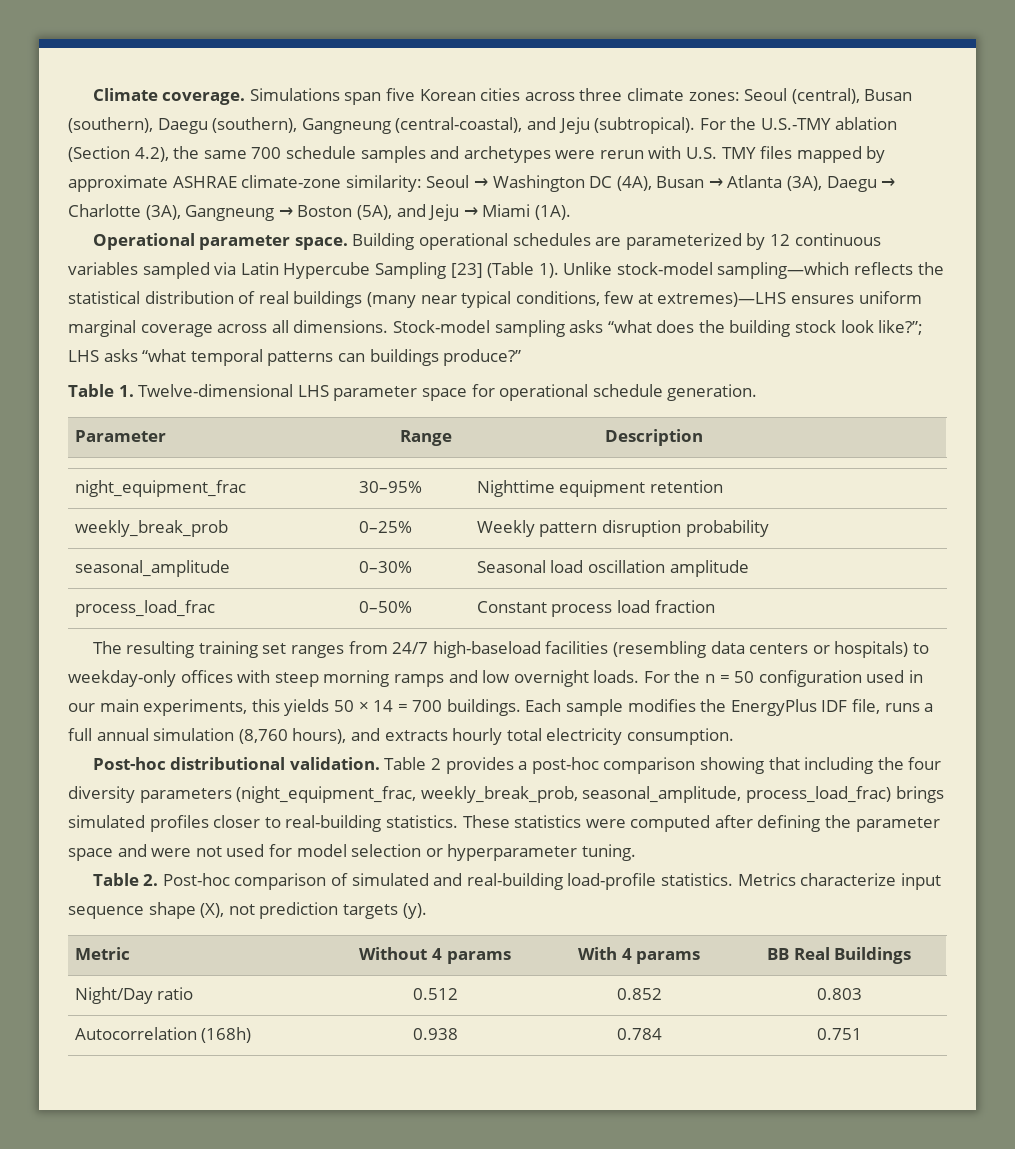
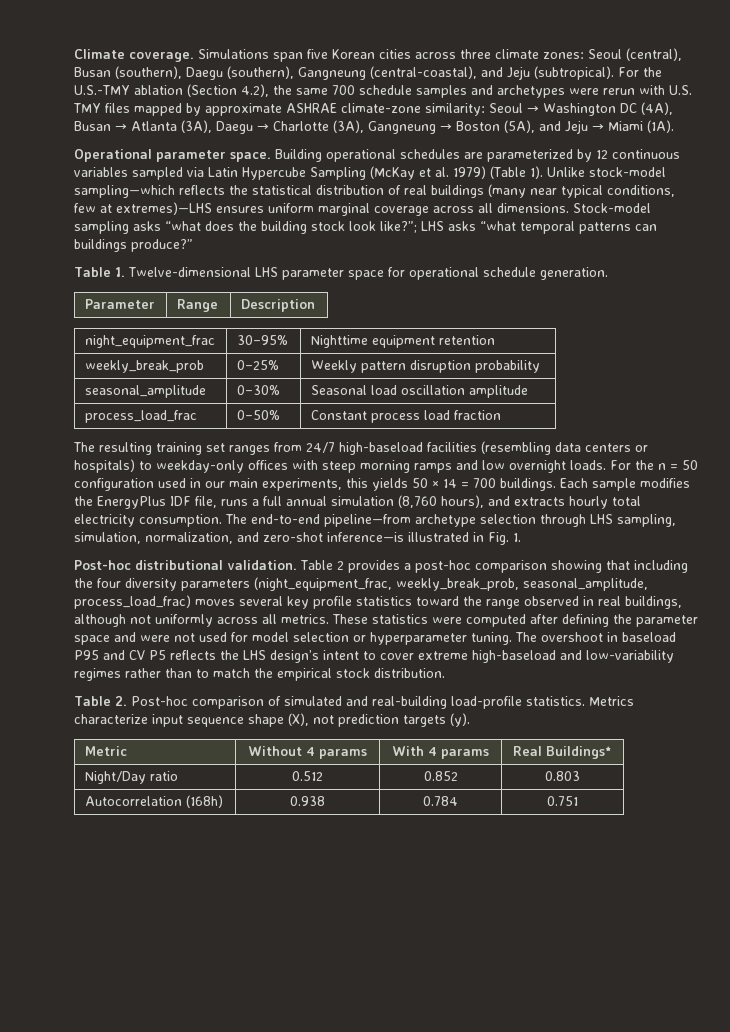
[450,263,483,278] [23] -> [370,166,486,180] (McKay et al. 1979)
(734, 736) none -> [225,514,676,527] [74,532,521,545] The end-to-end pipeline—from archetype selection through LHS sampling, simulation, normalization, and zero-shot inference—is illustrated in Fig. 1.
[895,786,944,803] [68,815,458,832] brings simulated profiles closer to real-building statistics. -> [195,596,682,609] [74,614,329,627] moves several key profile statistics toward the range observed in real buildings, although not uniformly across all metrics.
(636, 852) none -> [515,632,676,642] [74,650,674,663] [74,668,445,681] The overshoot in baseload P95 and CV P5 reflects the LHS design’s intent to cover extreme high-baseload and low-variability regimes rather than to match the empirical stock distribution.
[766,947,912,964] BB Real Buildings -> [513,746,612,759] Real Buildings*

